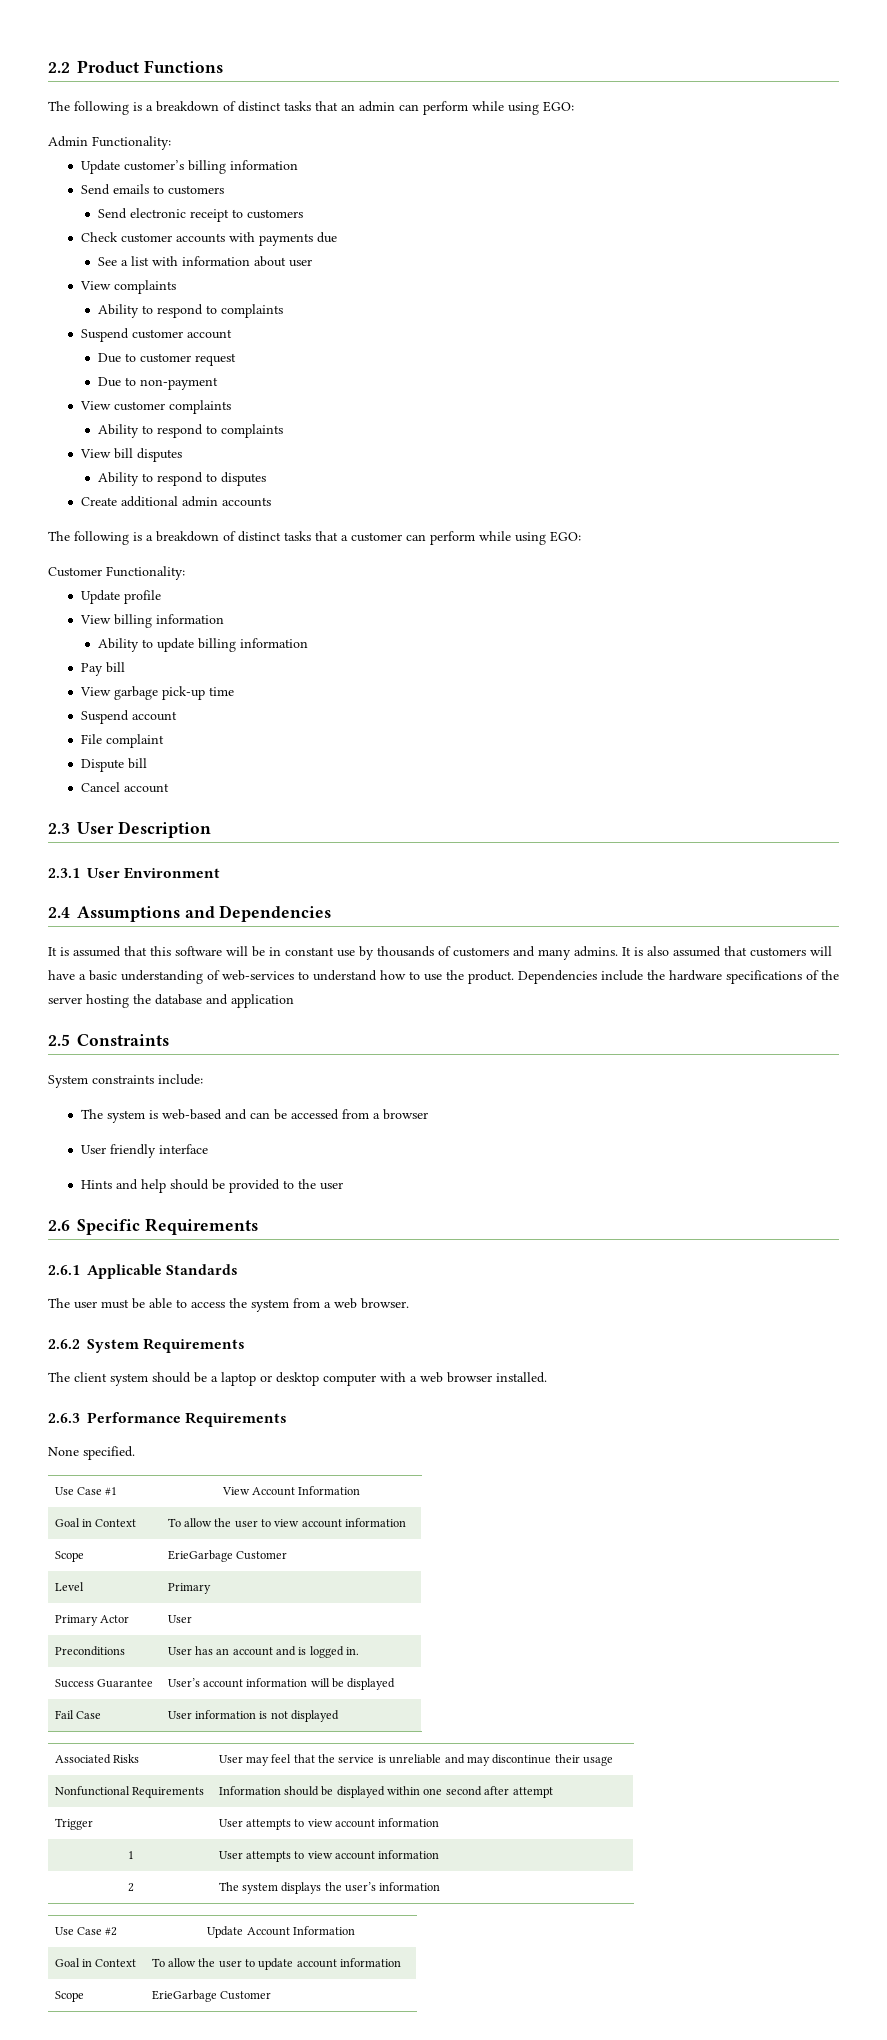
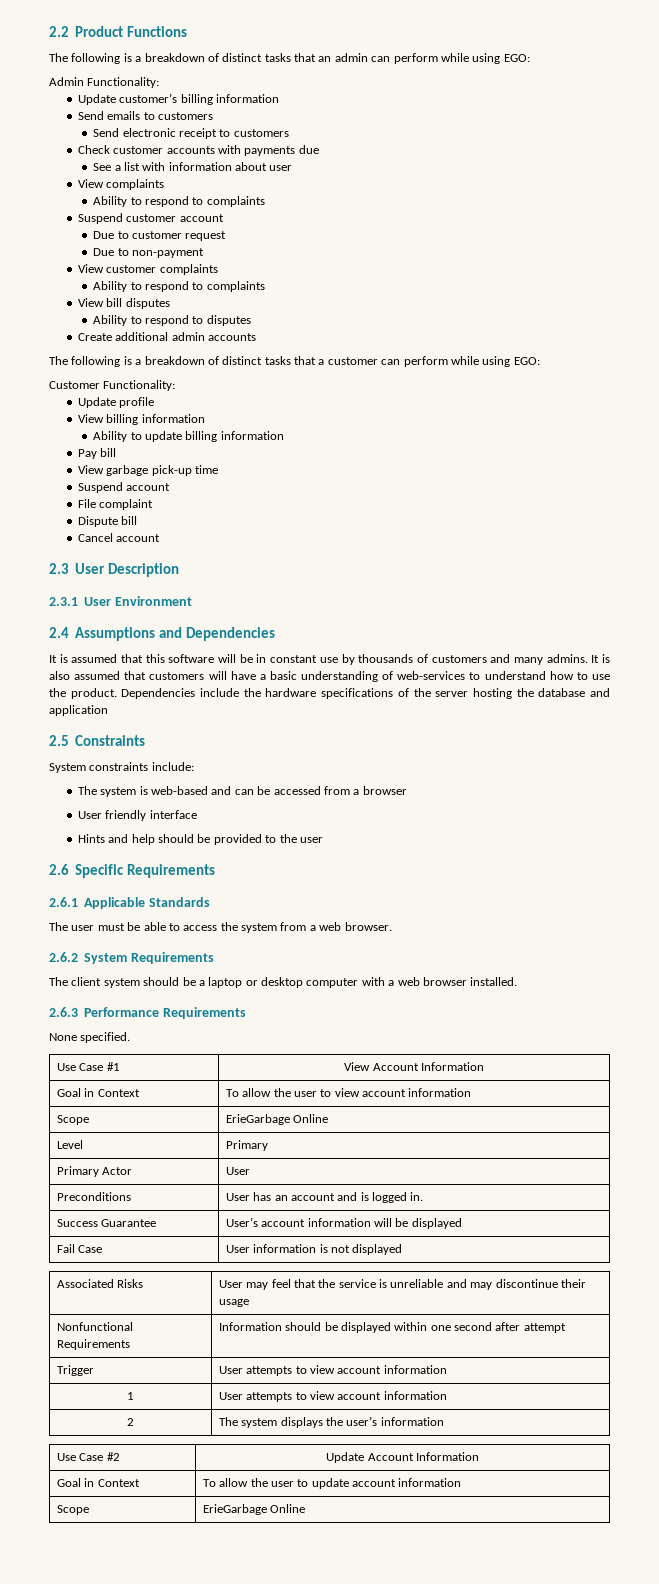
[235,1551,287,1560] Customer -> [293,1114,329,1123] Online
[219,1991,271,2000] Customer -> [270,1504,306,1513] Online

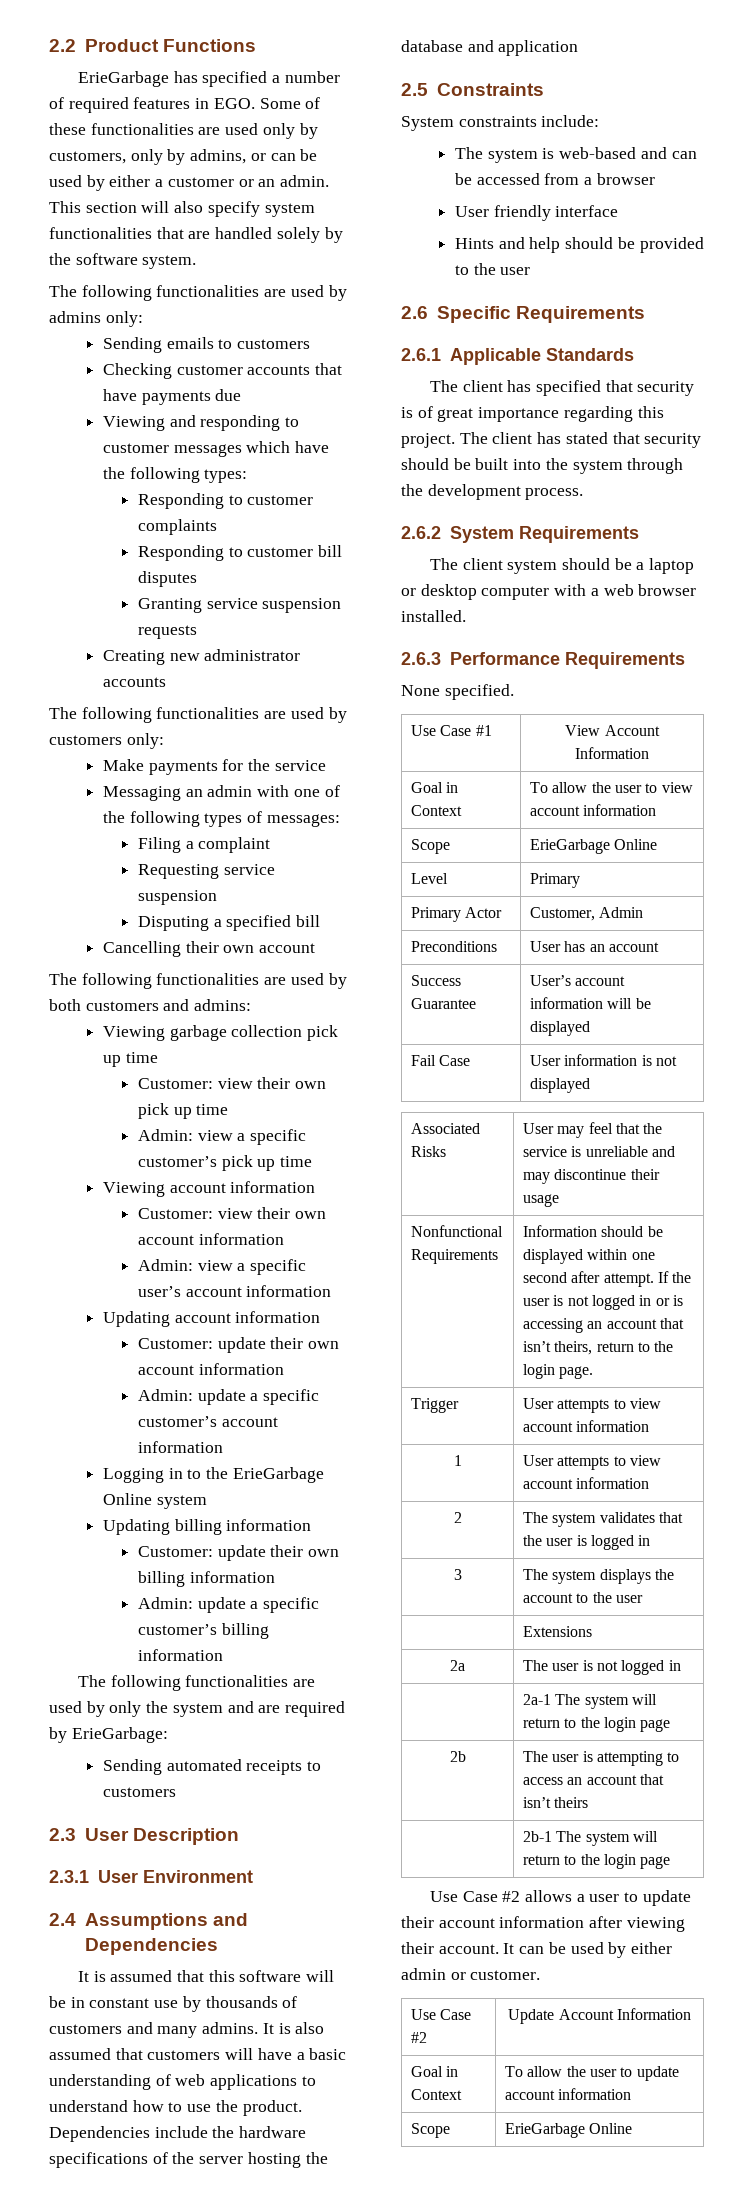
[49,53,530,64] [49,77,160,88] [77,93,280,105] [77,111,214,120] [93,128,289,139] [77,145,319,156] [93,162,293,171] [77,179,165,190] [93,196,265,207] [77,213,224,224] [93,231,227,241] [93,248,204,258] [77,264,218,275] [93,281,265,292] [77,298,170,309] [93,315,251,326] [77,332,257,341] [49,356,540,367] [49,380,176,391] [77,397,155,408] [77,414,205,425] [93,431,284,442] [77,448,117,459] [77,465,219,476] [77,482,171,493] [77,499,154,510] [77,516,138,527] [77,533,161,542] The following is a breakdown of distinct tasks that an admin can perform while using EGO: // Admin Functionality: // Update customer’s billing information // Send emails to customers // Send electronic receipt to customers // Check customer accounts with payments due // See a list with information about user // View complaints // Ability to respond to complaints // Suspend customer account // Due to customer request // Due to non-payment // View customer complaints // Ability to respond to complaints // View bill disputes // Ability to respond to disputes // Create additional admin accounts // The following is a breakdown of distinct tasks that a customer can perform while using EGO: // Customer Functionality: // Update profile // View billing information // Ability to update billing information // Pay bill // View garbage pick-up time // Suspend account // File complaint // Dispute bill // Cancel account -> [77,71,340,87] [49,97,321,113] [49,123,318,139] [49,149,318,165] [49,175,330,191] [49,201,315,217] [49,227,343,243] [49,253,197,269] [49,285,347,301] [49,311,143,327] [103,337,311,353] [103,363,343,379] [103,389,242,405] [103,415,300,431] [103,441,330,457] [103,467,248,483] [137,493,314,509] [137,519,217,535] [137,545,342,561] [137,571,197,587] [137,598,342,613] [137,625,197,639] [103,649,301,665] [103,677,167,687] [49,707,347,723] [49,733,164,749] [103,759,326,775] [103,785,340,801] [103,811,340,827] [137,837,271,853] [137,864,275,879] [137,890,217,905] [137,915,320,931] [103,941,316,957] [49,973,347,989] [49,999,252,1011] [103,1025,339,1041] [103,1052,158,1067] [137,1077,326,1089] [137,1103,229,1119] [137,1129,306,1145] [137,1155,312,1171] [103,1181,316,1197] [137,1207,326,1219] [137,1233,284,1245] [137,1259,306,1275] [137,1285,332,1297] [103,1311,321,1327] [137,1337,339,1353] [137,1363,284,1375] [137,1389,319,1405] [137,1416,278,1427] [137,1441,223,1453] [103,1467,324,1483] [103,1493,207,1509] [103,1519,312,1535] [137,1545,339,1561] [137,1571,275,1587] [137,1597,319,1613] [137,1623,269,1639] [137,1649,223,1661] [77,1675,316,1691] [49,1701,346,1717] [49,1727,168,1743] [103,1759,322,1775] [103,1787,177,1797] ErieGarbage has specified a number of required features in EGO. Some of these functionalities are used only by customers, only by admins, or can be used by either a customer or an admin. This section will also specify system functionalities that are handled solely by the software system. // The following functionalities are used by admins only: // Sending emails to customers // Checking customer accounts that have payments due // Viewing and responding to customer messages which have the following types: // Responding to customer complaints // Responding to customer bill disputes // Granting service suspension requests // Creating new administrator accounts // The following functionalities are used by customers only: // Make payments for the service // Messaging an admin with one of the following types of messages: // Filing a complaint // Requesting service suspension // Disputing a specified bill // Cancelling their own account // The following functionalities are used by both customers and admins: // Viewing garbage collection pick up time // Customer: view their own pick up time // Admin: view a specific customer’s pick up time // Viewing account information // Customer: view their own account information // Admin: view a specific user’s account information // Updating account information // Customer: update their own account information // Admin: update a specific customer’s account information // Logging in to the ErieGarbage Online system // Updating billing information // Customer: update their own billing information // Admin: update a specific customer’s billing information // The following functionalities are used by only the system and are required by ErieGarbage: // Sending automated receipts to customers
[397,671,466,680] web-services -> [175,2074,298,2090] web applications
[71,922,392,933] user must be able to access the system from a web browser. -> [462,380,695,396] [401,406,664,422] [401,432,702,448] [401,458,684,474] [401,484,584,500] client has specified that security is of great importance regarding this project. The client has stated that security should be built into the system through the development process.
[225,1167,250,1175] User -> [529,907,644,921] Customer, Admin
[337,1192,424,1203] and is logged in. -> (659, 947) none
[523,1323,566,1333] attempt -> [603,1271,692,1287] [522,1295,683,1310] [522,1318,684,1333] [522,1341,674,1355] [522,1364,594,1379] attempt. If the user is not logged in or is accessing an account that isn’t theirs, return to the login page.
[280,1416,444,1428] displays the user’s information -> [599,1512,683,1523] [522,1535,651,1550] [453,1569,462,1580] [522,1569,674,1584] [522,1592,643,1603] [522,1626,592,1637] [450,1660,465,1671] [522,1660,681,1675] [522,1694,657,1709] [522,1717,671,1732] [449,1751,466,1762] [522,1751,680,1766] [522,1774,664,1785] [522,1797,589,1808] [522,1831,658,1846] [522,1854,671,1869] [429,1890,691,1906] [401,1916,685,1932] [401,1942,673,1958] [401,1968,541,1980] validates that the user is logged in // 3 | The system displays the account to the user // | Extensions // 2a | The user is not logged in // | 2a-1 The system will return to the login page // 2b | The user is attempting to access an account that isn’t theirs // | 2b-1 The system will return to the login page // Use Case #2 allows a user to update their account information after viewing their account. It can be used by either admin or customer.

